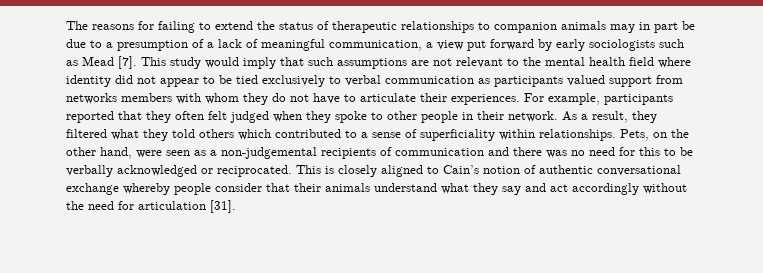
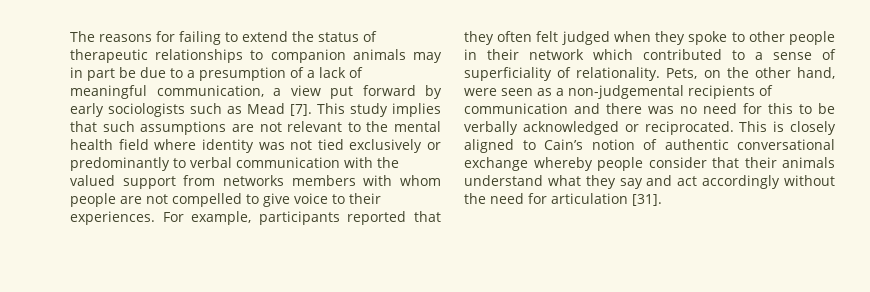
[205,57,276,69] would imply -> [392,103,441,117] implies
[115,75,325,87] did not appear to be tied exclusively -> [258,139,441,153] [70,157,170,171] was not tied exclusively or predominantly
[478,76,563,87] as participants -> [344,157,399,168] with the
[243,93,416,105] they do not have to articulate -> [70,193,345,207] people are not compelled to give voice to
[508,111,657,123] [66,129,234,141] network. As a result, they filtered what they told others -> [529,49,584,60] network
[499,129,616,141] within relationships. -> [557,67,661,81] of relationality.

